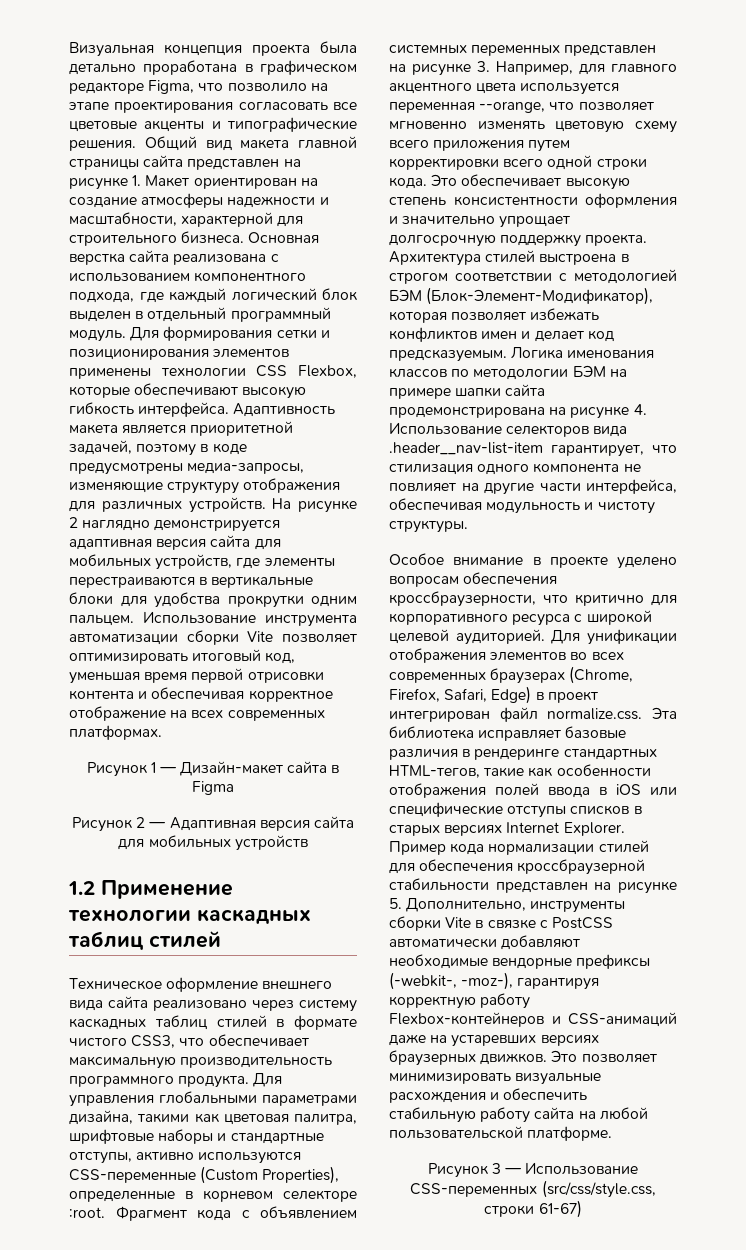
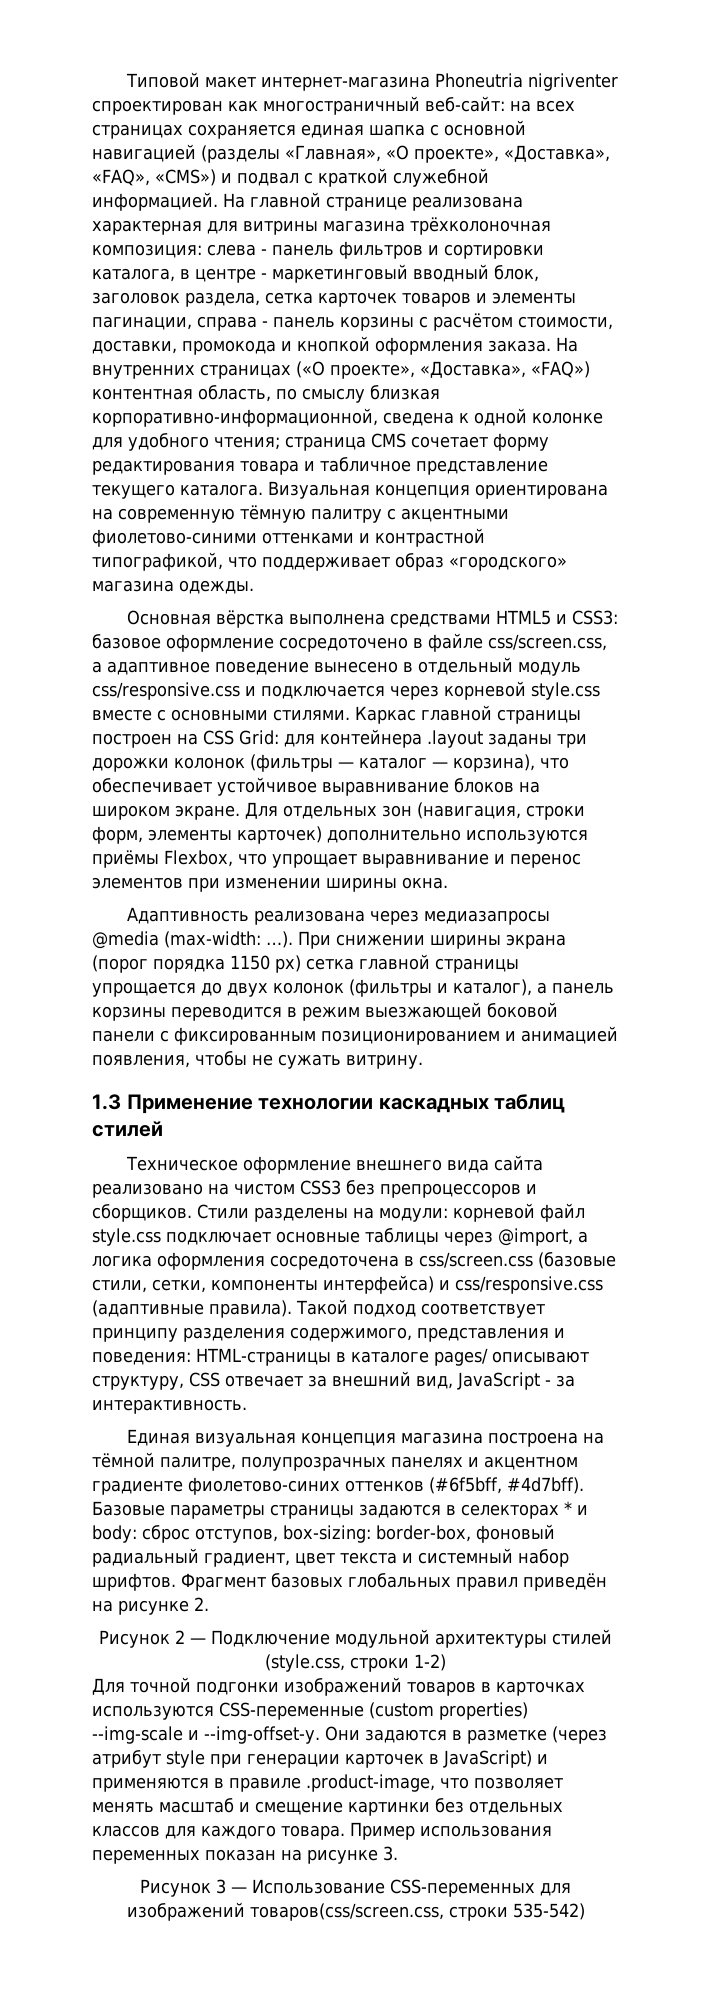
[69,41,357,57] [69,60,357,75] [69,80,328,94] [69,101,357,113] [69,117,357,132] [69,136,357,151] [69,155,301,170] [69,175,318,190] [69,193,329,208] [69,212,304,227] [69,231,320,246] [69,250,279,265] [69,272,307,282] [69,288,358,303] [69,307,331,322] [69,326,330,342] [69,349,290,360] [69,365,357,379] [69,383,307,399] [69,402,336,417] [69,421,294,436] [69,440,247,456] [69,463,305,475] [69,478,341,494] [69,497,357,513] [69,517,281,532] [69,535,281,550] [69,554,335,570] [69,576,314,588] [69,592,357,608] [69,611,357,627] [69,630,357,645] [69,649,296,664] [69,668,324,684] [69,687,333,702] [69,706,325,721] [69,725,162,740] [86,761,340,777] [192,781,234,795] [72,816,354,832] [118,835,308,851] [68,881,95,895] Визуальная концепция проекта была детально проработана в графическом редакторе Figma, что позволило на этапе проектирования согласовать все цветовые акценты и типографические решения. Общий вид макета главной страницы сайта представлен на рисунке 1. Макет ориентирован на создание атмосферы надежности и масштабности, характерной для строительного бизнеса. Основная верстка сайта реализована с использованием компонентного подхода, где каждый логический блок выделен в отдельный программный модуль. Для формирования сетки и позиционирования элементов применены технологии CSS Flexbox, которые обеспечивают высокую гибкость интерфейса. Адаптивность макета является приоритетной задачей, поэтому в коде предусмотрены медиа-запросы, изменяющие структуру отображения для различных устройств. На рисунке 2 наглядно демонстрируется адаптивная версия сайта для мобильных устройств, где элементы перестраиваются в вертикальные блоки для удобства прокрутки одним пальцем. Использование инструмента автоматизации сборки Vite позволяет оптимизировать итоговый код, уменьшая время первой отрисовки контента и обеспечивая корректное отображение на всех современных платформах. // Рисунок 1 — Дизайн-макет сайта в Figma // Рисунок 2 — Адаптивная версия сайта для мобильных устройств // 1.2 -> [126,72,619,91] [92,96,575,115] [92,120,526,139] [92,144,610,163] [92,168,489,187] [92,192,523,211] [92,217,551,235] [92,241,544,259] [92,264,539,283] [92,292,576,307] [92,313,613,331] [92,336,578,355] [92,361,590,379] [92,385,440,403] [92,408,603,427] [92,433,549,451] [92,457,548,475] [92,481,608,499] [92,505,509,523] [92,528,485,547] [92,552,567,571] [92,580,254,594] [127,610,619,628] [92,633,607,652] [92,657,581,676] [92,681,600,700] [92,705,581,724] [92,729,587,748] [92,754,569,772] [92,777,540,796] [92,802,585,820] [92,826,588,844] [92,850,581,868] [92,877,448,892] [127,907,551,925] [92,931,566,949] [92,954,519,973] [92,979,614,997] [92,1002,558,1021] [92,1026,618,1045] [92,1051,423,1069] [92,1094,121,1110] Типовой макет интернет-магазина Phoneutria nigriventer спроектирован как многостраничный веб-сайт: на всех страницах сохраняется единая шапка с основной навигацией (разделы «Главная», «О проекте», «Доставка», «FAQ», «CMS») и подвал с краткой служебной информацией. На главной странице реализована характерная для витрины магазина трёхколоночная композиция: слева - панель фильтров и сортировки каталога, в центре - маркетинговый вводный блок, заголовок раздела, сетка карточек товаров и элементы пагинации, справа - панель корзины с расчётом стоимости, доставки, промокода и кнопкой оформления заказа. На внутренних страницах («О проекте», «Доставка», «FAQ») контентная область, по смыслу близкая корпоративно-информационной, сведена к одной колонке для удобного чтения; страница CMS сочетает форму редактирования товара и табличное представление текущего каталога. Визуальная концепция ориентирована на современную тёмную палитру с акцентными фиолетово-синими оттенками и контрастной типографикой, что поддерживает образ «городского» магазина одежды. // Основная вёрстка выполнена средствами HTML5 и CSS3: базовое оформление сосредоточено в файле css/screen.css, а адаптивное поведение вынесено в отдельный модуль css/responsive.css и подключается через корневой style.css вместе с основными стилями. Каркас главной страницы построен на CSS Grid: для контейнера .layout заданы три дорожки колонок (фильтры — каталог — корзина), что обеспечивает устойчивое выравнивание блоков на широком экране. Для отдельных зон (навигация, строки форм, элементы карточек) дополнительно используются приёмы Flexbox, что упрощает выравнивание и перенос элементов при изменении ширины окна. // Адаптивность реализована через медиазапросы @media (max-width: …). При снижении ширины экрана (порог порядка 1150 px) сетка главной страницы упрощается до двух колонок (фильтры и каталог), а панель корзины переводится в режим выезжающей боковой панели с фиксированным позиционированием и анимацией появления, чтобы не сужать витрину. // 1.3
[252,1000,357,1012] [69,1015,357,1030] [69,1034,309,1048] [69,1056,333,1069] [69,1073,283,1088] [69,1091,357,1107] [69,1110,357,1125] [69,1129,324,1144] [69,1151,302,1164] [69,1166,340,1184] [69,1190,357,1202] [69,1206,357,1221] [389,45,657,56] [389,61,677,76] [389,82,620,95] [389,101,654,113] [389,121,677,133] [389,139,571,152] [389,155,647,170] [389,174,630,190] [389,193,677,208] [389,216,571,228] [389,234,648,247] [389,250,629,266] [389,269,677,284] [389,287,654,305] [389,308,600,323] [389,327,614,342] [389,347,655,362] [389,365,627,380] [389,384,546,399] [389,404,647,419] [389,422,628,437] [389,442,677,457] [389,463,641,475] [389,479,677,495] [389,498,655,514] [389,520,468,533] [389,553,677,569] [389,572,558,587] [389,591,677,607] [389,610,652,626] [389,629,677,645] [389,648,624,663] [389,666,634,684] [389,686,598,704] [389,707,677,722] [389,726,627,741] [389,749,657,760] [389,764,651,778] [389,783,677,798] [389,802,642,818] [389,822,625,836] [389,840,649,855] [389,859,646,875] [389,878,677,894] [389,898,626,913] [389,916,613,931] [389,935,581,950] [389,954,651,969] [389,972,600,990] [389,993,531,1009] [389,1012,677,1027] [389,1034,599,1047] [389,1050,657,1066] [389,1073,602,1085] [389,1088,588,1103] [389,1107,648,1123] [389,1126,613,1141] через систему каскадных таблиц стилей в формате чистого CSS3, что обеспечивает максимальную производительность программного продукта. Для управления глобальными параметрами дизайна, такими как цветовая палитра, шрифтовые наборы и стандартные отступы, активно используются CSS-переменные (Custom Properties), определенные в корневом селекторе :root. Фрагмент кода с объявлением системных переменных представлен на рисунке 3. Например, для главного акцентного цвета используется переменная --orange, что позволяет мгновенно изменять цветовую схему всего приложения путем корректировки всего одной строки кода. Это обеспечивает высокую степень консистентности оформления и значительно упрощает долгосрочную поддержку проекта. Архитектура стилей выстроена в строгом соответствии с методологией БЭМ (Блок-Элемент-Модификатор), которая позволяет избежать конфликтов имен и делает код предсказуемым. Логика именования классов по методологии БЭМ на примере шапки сайта продемонстрирована на рисунке 4. Использование селекторов вида .header__nav-list-item гарантирует, что стилизация одного компонента не повлияет на другие части интерфейса, обеспечивая модульность и чистоту структуры. // Особое внимание в проекте уделено вопросам обеспечения кроссбраузерности, что критично для корпоративного ресурса с широкой целевой аудиторией. Для унификации отображения элементов во всех современных браузерах (Chrome, Firefox, Safari, Edge) в проект интегрирован файл normalize.css. Эта библиотека исправляет базовые различия в рендеринге стандартных HTML-тегов, такие как особенности отображения полей ввода в iOS или специфические отступы списков в старых версиях Internet Explorer. Пример кода нормализации стилей для обеспечения кроссбраузерной стабильности представлен на рисунке 5. Дополнительно, инструменты сборки Vite в связке с PostCSS автоматически добавляют необходимые вендорные префиксы (-webkit-, -moz-), гарантируя корректную работу Flexbox-контейнеров и CSS-анимаций даже на устаревших версиях браузерных движков. Это позволяет минимизировать визуальные расхождения и обеспечить стабильную работу сайта на любой пользовательской платформе. -> [208,1180,537,1198] [92,1203,585,1222] [92,1228,588,1246] [92,1252,616,1270] [92,1275,603,1294] [92,1299,545,1318] [92,1327,565,1342] [92,1348,589,1366] [92,1371,575,1390] [92,1399,247,1414] [127,1429,605,1447] [92,1452,578,1471] [92,1477,584,1495] [92,1501,588,1519] [92,1524,555,1543] [92,1548,569,1567] [92,1573,607,1591] [92,1597,209,1615] [99,1629,612,1648] [265,1654,446,1672] [92,1677,585,1696] [92,1702,528,1720] [92,1726,607,1744] [92,1750,548,1768] [92,1774,563,1792] [92,1798,563,1816] [92,1822,552,1840] [92,1846,398,1864] на чистом CSS3 без препроцессоров и сборщиков. Стили разделены на модули: корневой файл style.css подключает основные таблицы через @import, а логика оформления сосредоточена в css/screen.css (базовые стили, сетки, компоненты интерфейса) и css/responsive.css (адаптивные правила). Такой подход соответствует принципу разделения содержимого, представления и поведения: HTML-страницы в каталоге pages/ описывают структуру, CSS отвечает за внешний вид, JavaScript - за интерактивность. // Единая визуальная концепция магазина построена на тёмной палитре, полупрозрачных панелях и акцентном градиенте фиолетово-синих оттенков (#6f5bff, #4d7bff). Базовые параметры страницы задаются в селекторах * и body: сброс отступов, box-sizing: border-box, фоновый радиальный градиент, цвет текста и системный набор шрифтов. Фрагмент базовых глобальных правил приведён на рисунке 2. // Рисунок 2 — Подключение модульной архитектуры стилей (style.css, строки 1-2) // Для точной подгонки изображений товаров в карточках используются CSS-переменные (custom properties) --img-scale и --img-offset-y. Они задаются в разметке (через атрибут style при генерации карточек в JavaScript) и применяются в правиле .product-image, что позволяет менять масштаб и смещение картинки без отдельных классов для каждого товара. Пример использования переменных показан на рисунке 3.
[541,1180,656,1198] [484,1200,582,1218] (src/css/style.css, строки 61-67) -> [540,1883,571,1896] [126,1902,585,1921] для изображений товаров(css/screen.css, строки 535-542)

